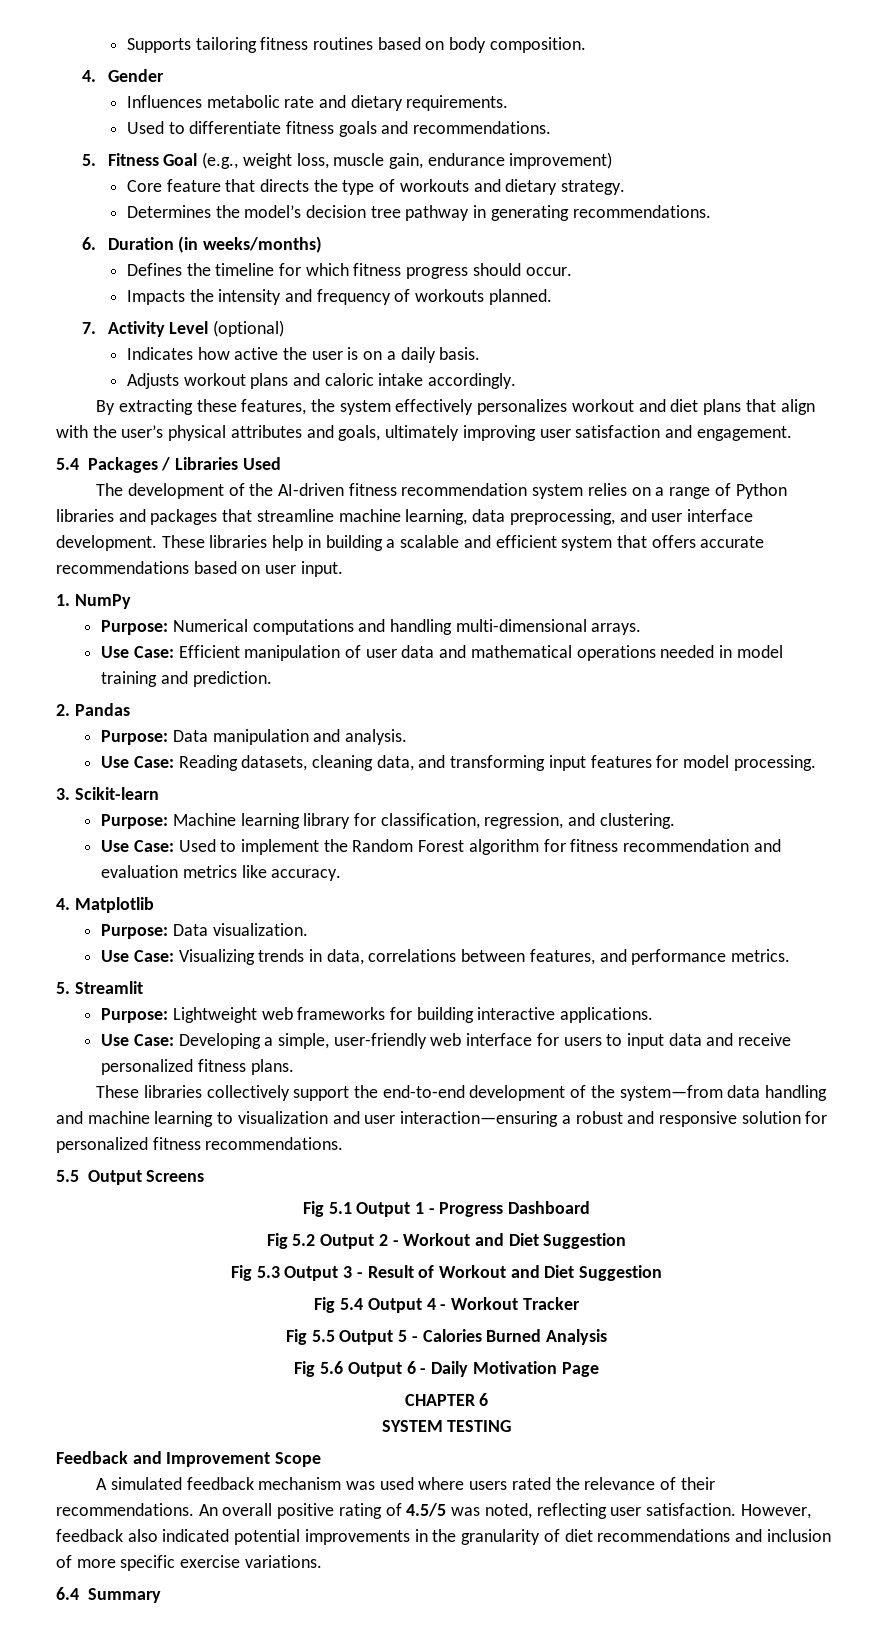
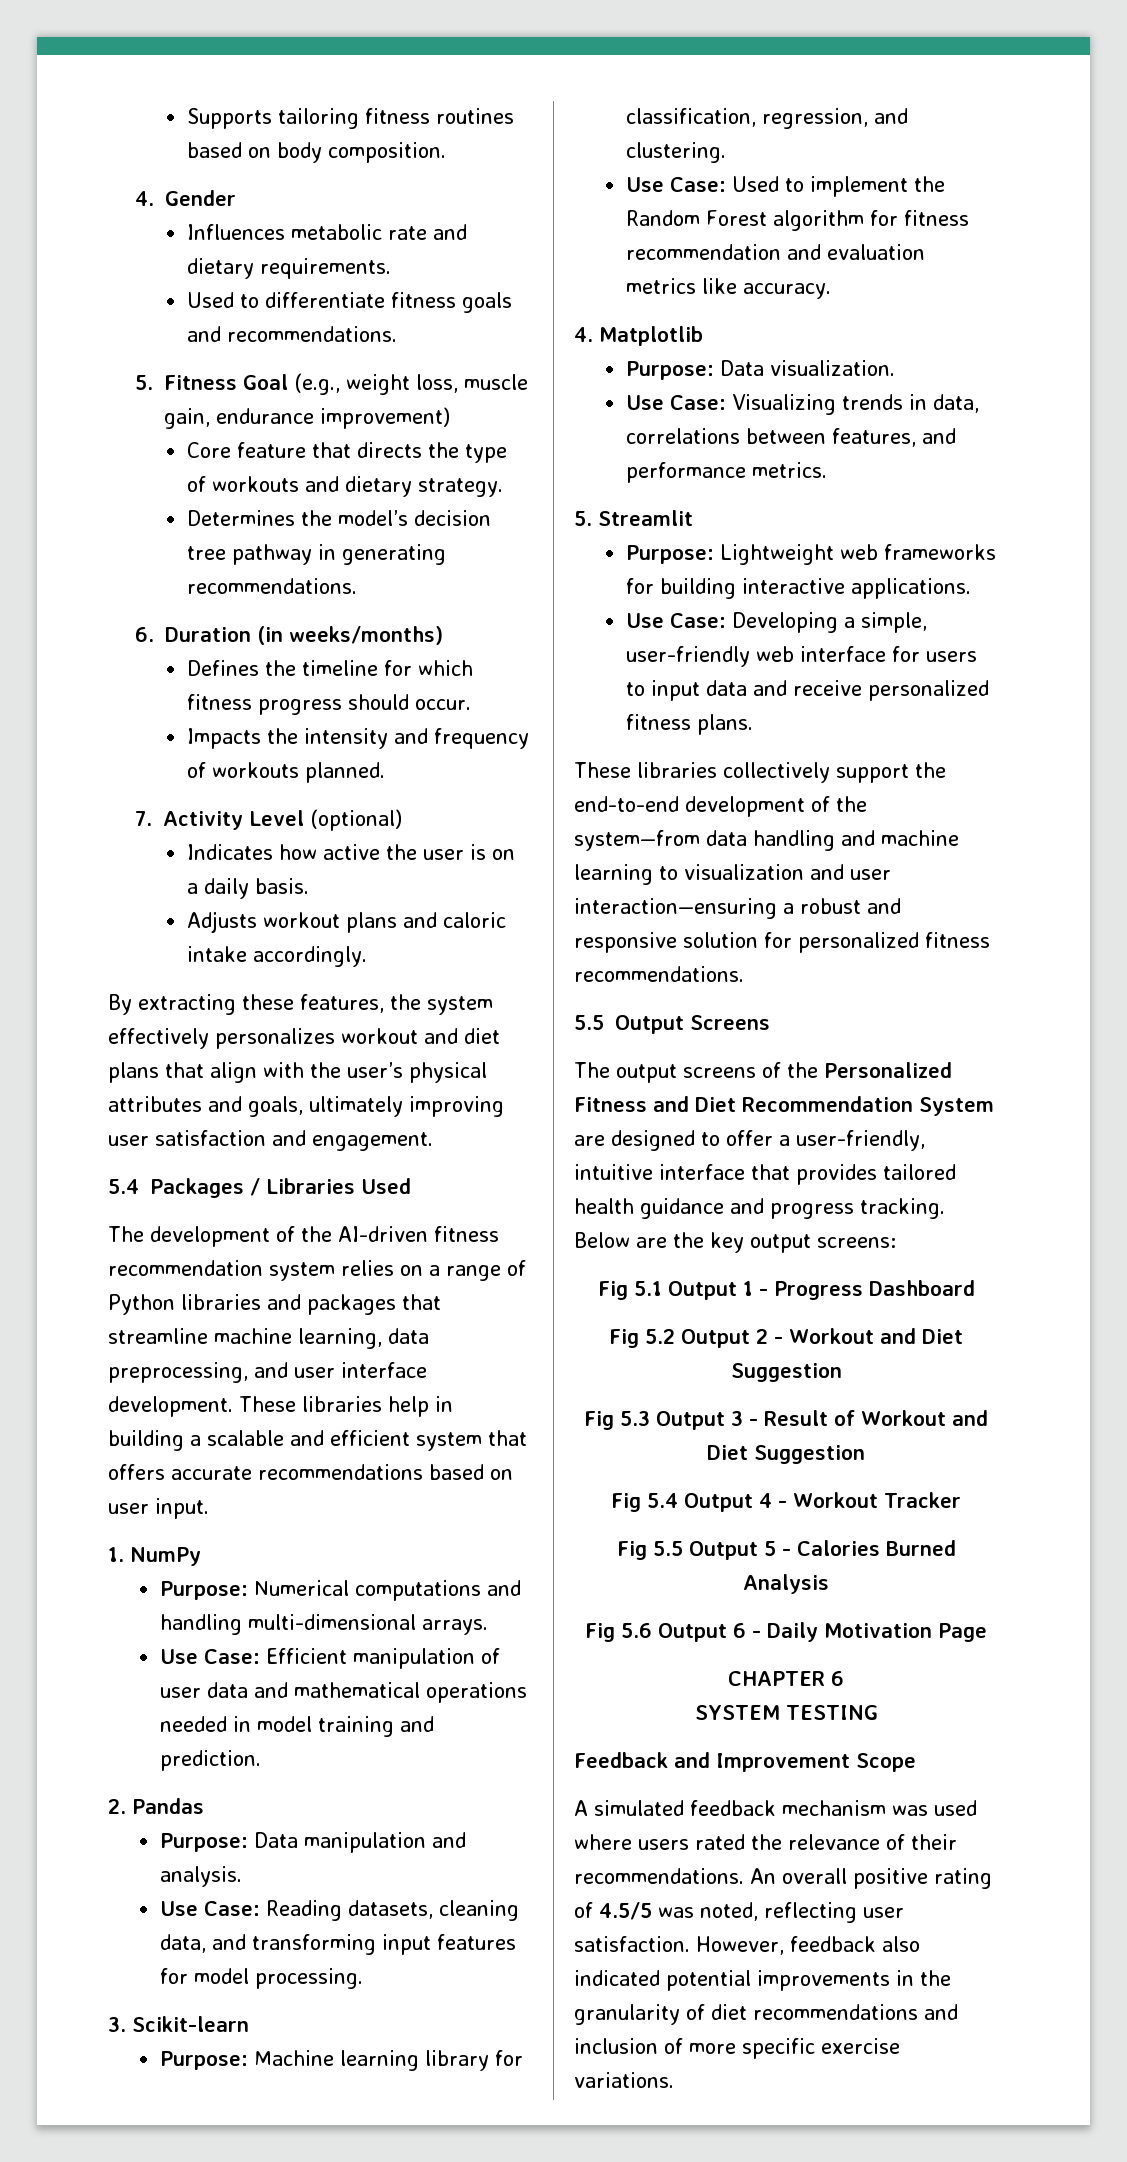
(205, 1176) none -> [574,1062,952,1083] [574,1096,994,1116] [574,1130,925,1151] [574,1164,956,1185] [574,1198,945,1219] [574,1232,896,1253] // The output screens of the Personalized Fitness and Diet Recommendation System are designed to offer a user-friendly, intuitive interface that provides tailored health guidance and progress tracking. Below are the key output screens:
[56,1587,161,1603] // 6.4 Summary -> (674, 2080) none

